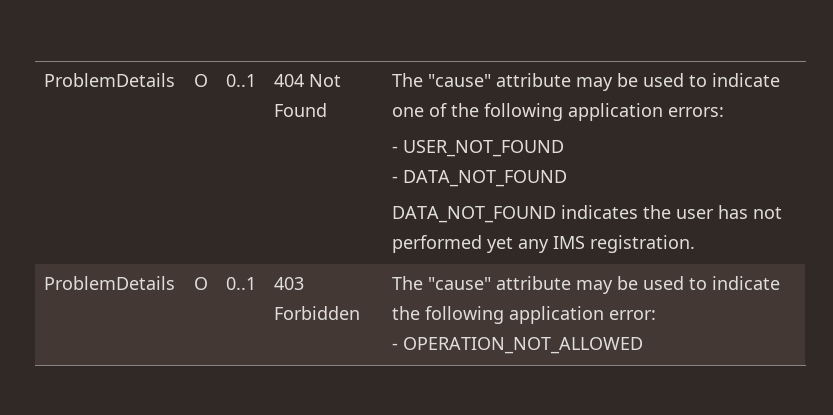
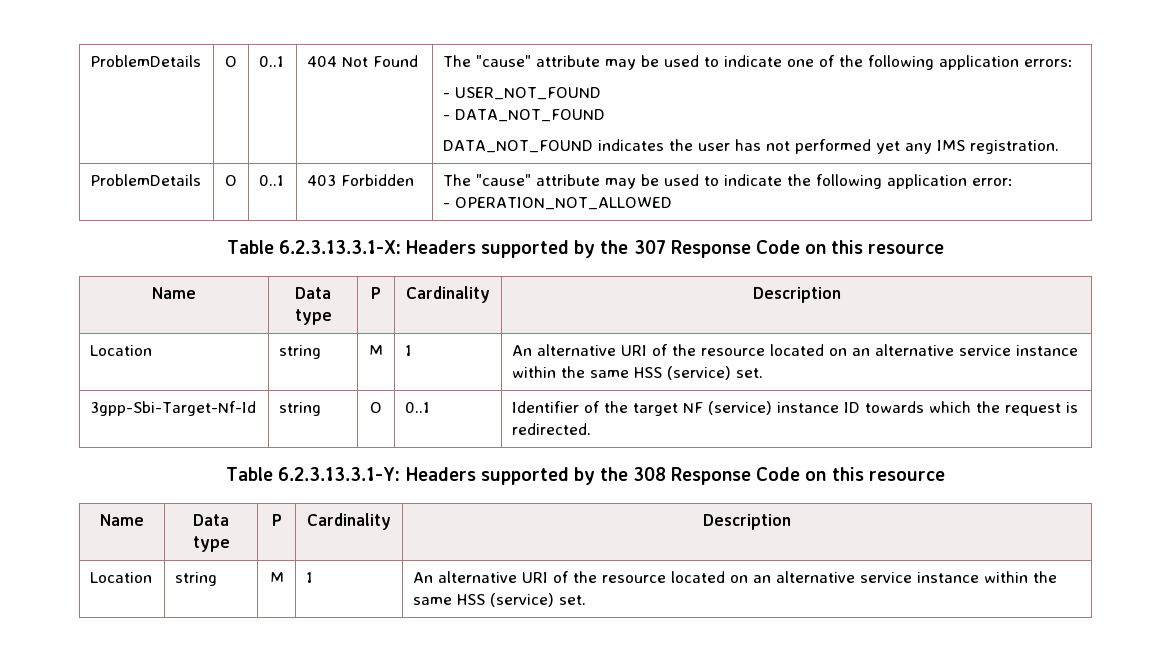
(643, 345) none -> [226,240,945,258] [152,287,196,299] [295,287,331,299] [294,309,332,325] [371,287,381,299] [406,286,490,303] [752,287,841,303] [90,345,153,356] [279,345,322,359] [369,345,383,356] [405,345,413,356] [512,344,1079,356] [512,366,764,380] [90,401,257,416] [279,402,322,416] [370,402,382,413] [405,402,431,413] [512,401,1079,416] [512,423,592,435] [226,467,945,485] [100,514,144,526] [193,514,229,526] [192,536,230,552] [271,514,282,526] [307,513,391,530] [703,514,791,530] [90,572,153,583] [175,572,218,586] [269,572,284,583] [306,572,314,583] [413,571,1058,583] [413,593,587,607] // Table 6.2.3.13.3.1-X: Headers supported by the 307 Response Code on this resource // Name | Data type | P | Cardinality | Description // Location | string | M | 1 | An alternative URI of the resource located on an alternative service instance within the same HSS (service) set. // 3gpp-Sbi-Target-Nf-Id | string | O | 0..1 | Identifier of the target NF (service) instance ID towards which the request is redirected. // Table 6.2.3.13.3.1-Y: Headers supported by the 308 Response Code on this resource // Name | Data type | P | Cardinality | Description // Location | string | M | 1 | An alternative URI of the resource located on an alternative service instance within the same HSS (service) set.

